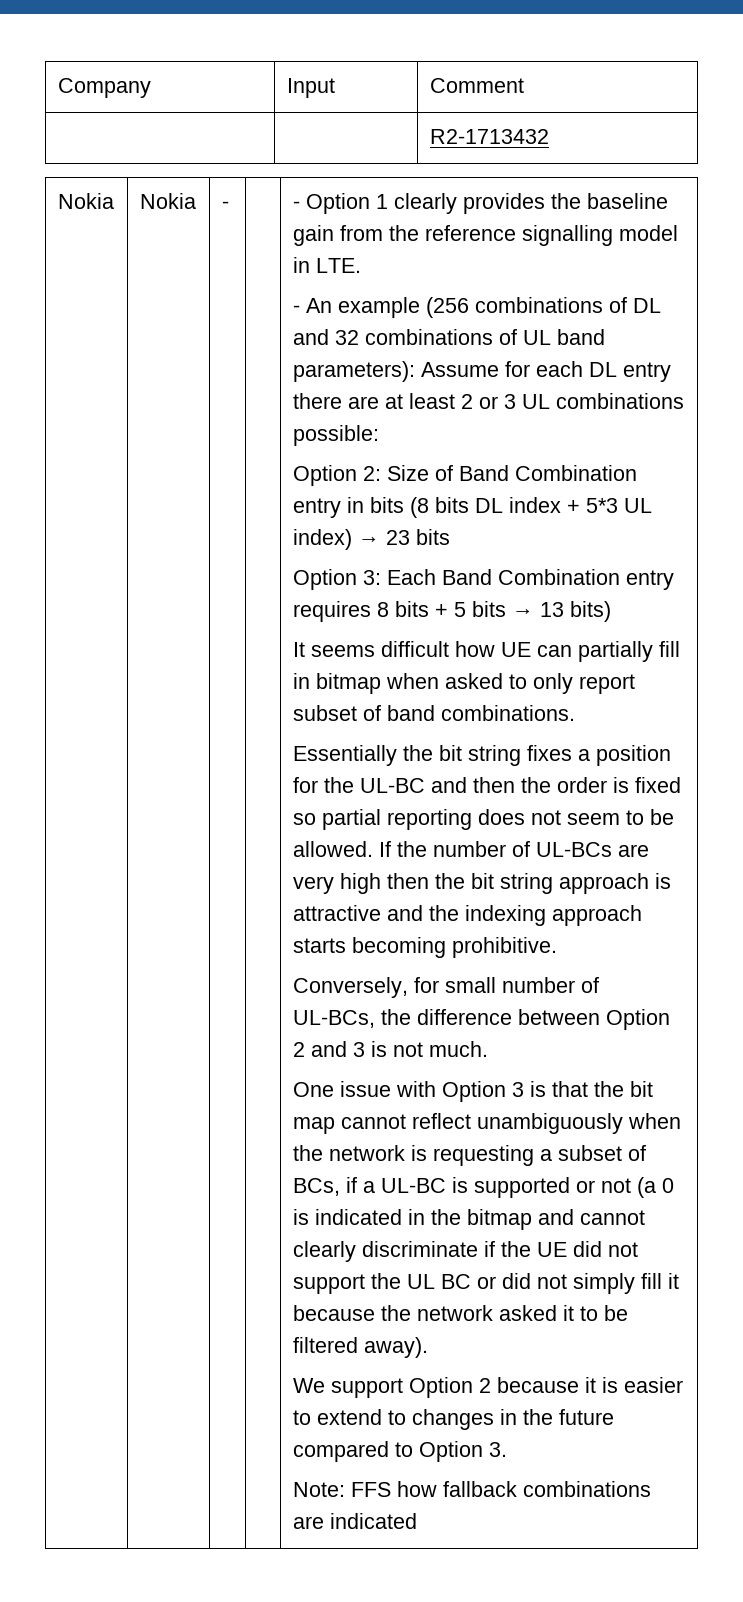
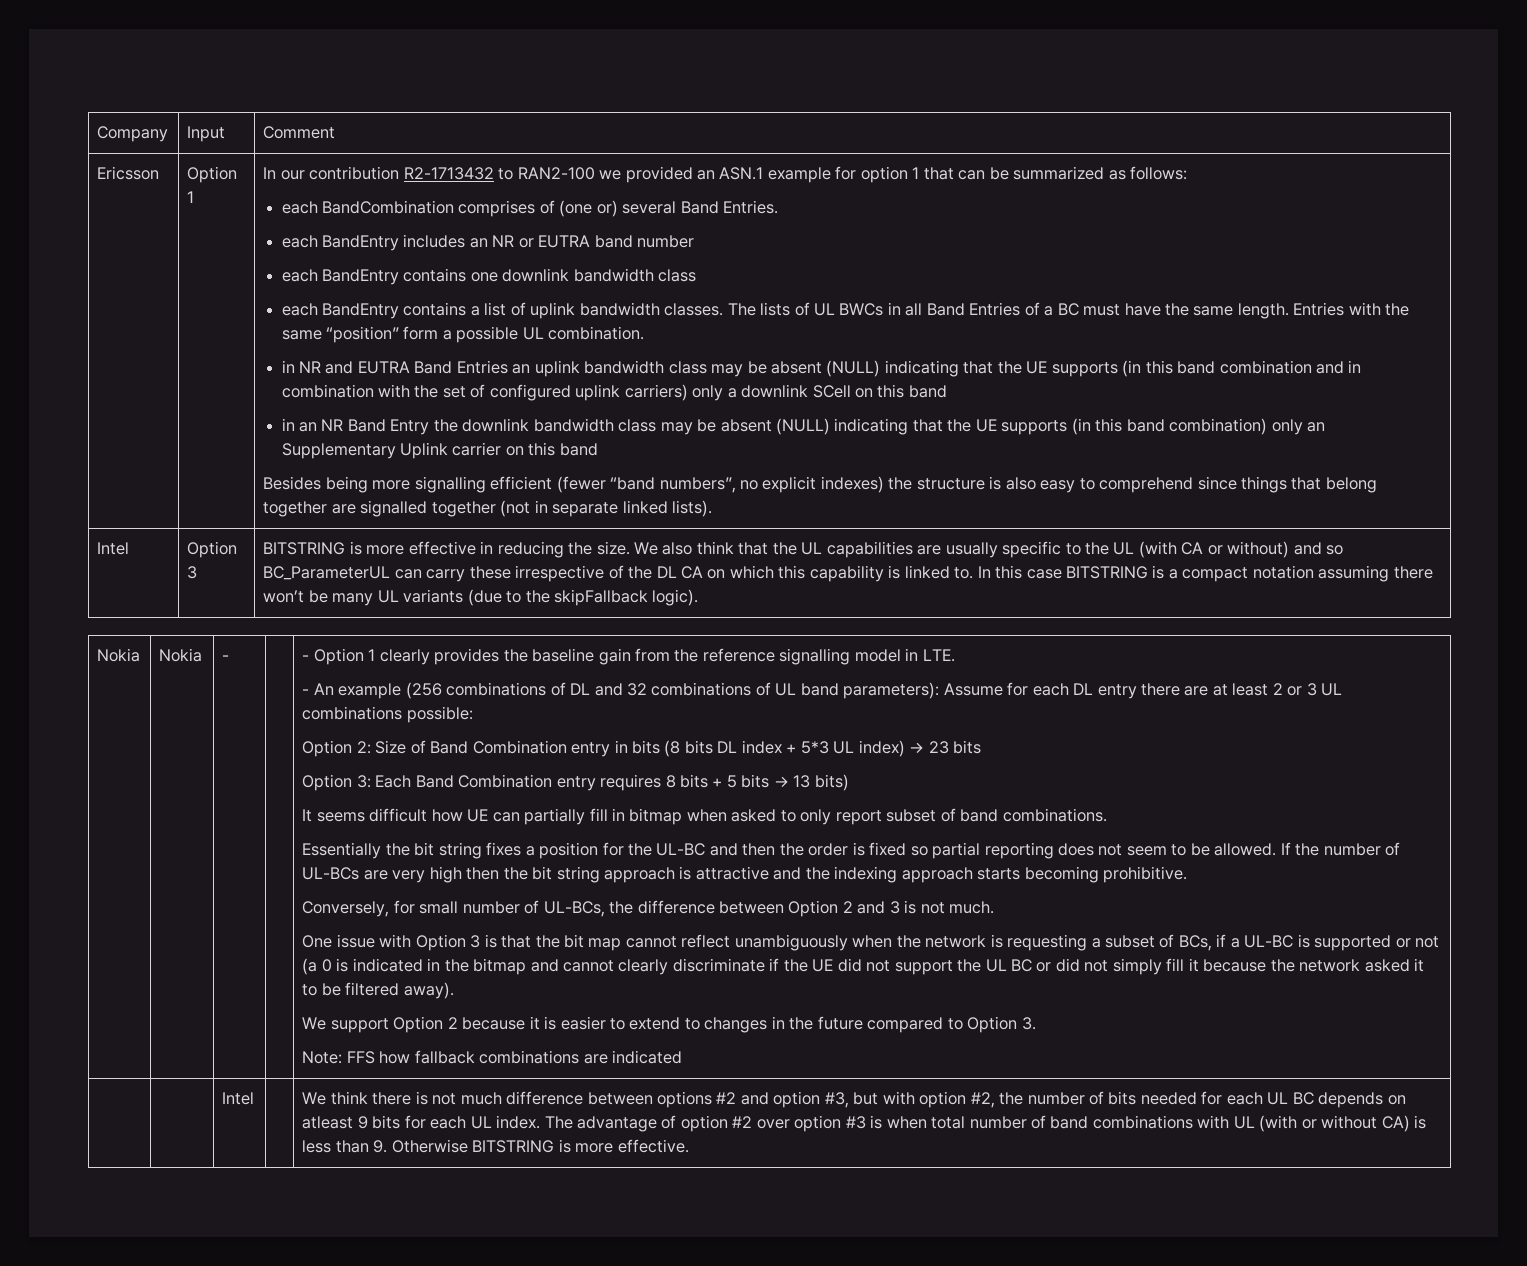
[429,129,549,144] | | R2-1713432 -> [97,166,160,180] [187,166,238,183] [187,191,195,203] [263,166,1188,183] [281,200,779,217] [281,234,695,251] [281,268,697,285] [281,302,1410,319] [281,326,645,343] [281,360,1362,377] [281,384,947,401] [281,418,1325,435] [281,442,598,459] [263,476,1377,493] [263,500,713,517] [97,542,130,555] [187,541,238,558] [187,566,198,579] [263,541,1344,558] [263,565,1433,582] [263,589,699,606] Ericsson | Option 1 | In our contribution R2-1713432 to RAN2-100 we provided an ASN.1 example for option 1 that can be summarized as follows: // each BandCombination comprises of (one or) several Band Entries. // each BandEntry includes an NR or EUTRA band number // each BandEntry contains one downlink bandwidth class // each BandEntry contains a list of uplink bandwidth classes. The lists of UL BWCs in all Band Entries of a BC must have the same length. Entries with the same “position” form a possible UL combination. // in NR and EUTRA Band Entries an uplink bandwidth class may be absent (NULL) indicating that the UE supports (in this band combination and in combination with the set of configured uplink carriers) only a downlink SCell on this band // in an NR Band Entry the downlink bandwidth class may be absent (NULL) indicating that the UE supports (in this band combination) only an Supplementary Uplink carrier on this band // Besides being more signalling efficient (fewer “band numbers”, no explicit indexes) the structure is also easy to comprehend since things that belong together are signalled together (not in separate linked lists). // Intel | Option 3 | BITSTRING is more effective in reducing the size. We also think that the UL capabilities are usually specific to the UL (with CA or without) and so BC_ParameterUL can carry these irrespective of the DL CA on which this capability is linked to. In this case BITSTRING is a compact notation assuming there won’t be many UL variants (due to the skipFallback logic).
(417, 1521) none -> [222,1092,255,1105] [302,1091,1406,1108] [302,1115,1427,1132] [302,1139,689,1153] // | | Intel | | We think there is not much difference between options #2 and option #3, but with option #2, the number of bits needed for each UL BC depends on atleast 9 bits for each UL index. The advantage of option #2 over option #3 is when total number of band combinations with UL (with or without CA) is less than 9. Otherwise BITSTRING is more effective.

